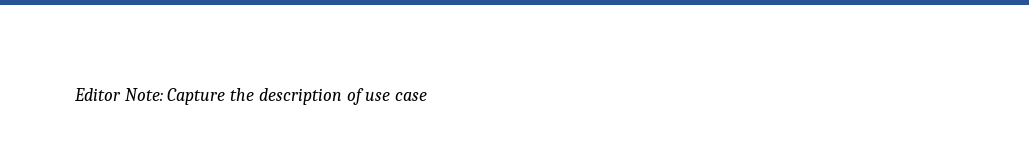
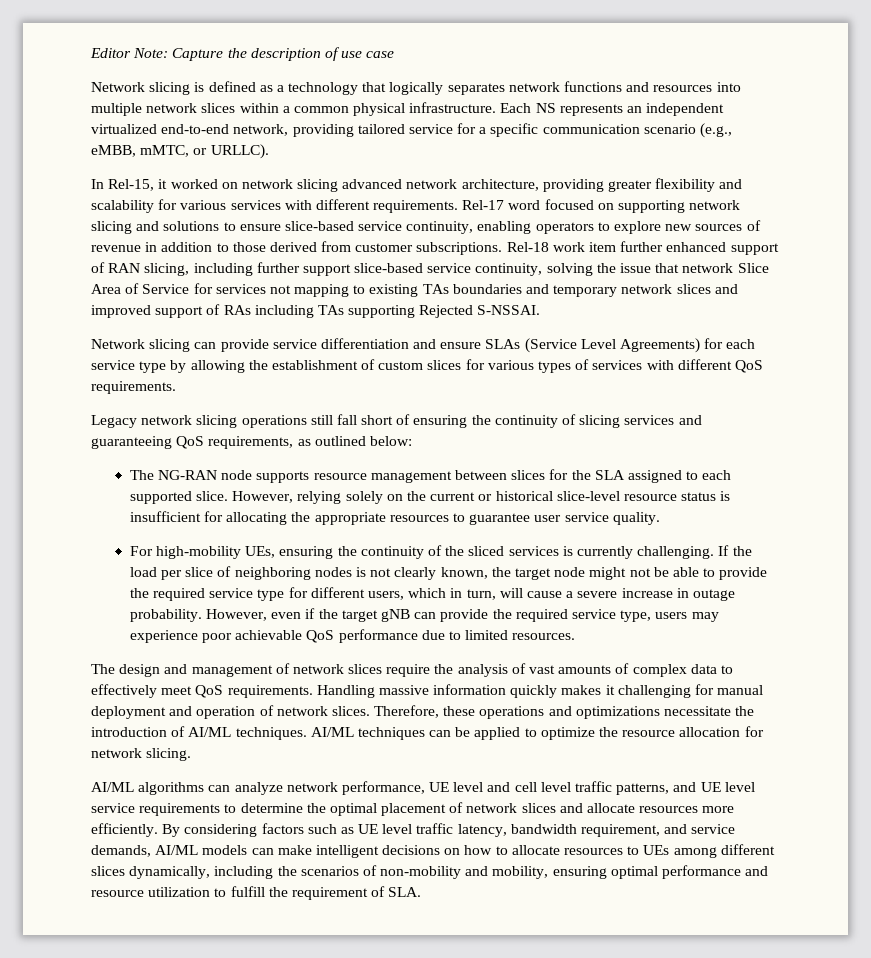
(428, 96) none -> [91,81,741,95] [91,102,725,116] [91,123,733,138] [91,144,269,159] [91,178,743,192] [91,199,741,213] [91,220,761,234] [91,241,779,255] [91,262,769,276] [91,283,738,297] [91,304,541,318] [91,338,756,353] [91,359,763,373] [91,381,176,394] [91,414,702,428] [91,436,412,449] [129,469,732,483] [129,491,731,504] [129,511,660,525] [129,545,752,559] [129,566,768,580] [129,587,735,601] [129,608,719,622] [129,629,576,643] [91,663,733,677] [91,684,764,698] [91,705,755,719] [91,726,764,740] [91,748,192,761] [91,781,755,795] [91,802,735,816] [91,823,736,837] [91,844,775,858] [91,865,769,879] [91,886,422,900] // Network slicing is defined as a technology that logically separates network functions and resources into multiple network slices within a common physical infrastructure. Each NS represents an independent virtualized end-to-end network, providing tailored service for a specific communication scenario (e.g., eMBB, mMTC, or URLLC). // In Rel-15, it worked on network slicing advanced network architecture, providing greater flexibility and scalability for various services with different requirements. Rel-17 word focused on supporting network slicing and solutions to ensure slice-based service continuity, enabling operators to explore new sources of revenue in addition to those derived from customer subscriptions. Rel-18 work item further enhanced support of RAN slicing, including further support slice-based service continuity, solving the issue that network Slice Area of Service for services not mapping to existing TAs boundaries and temporary network slices and improved support of RAs including TAs supporting Rejected S-NSSAI. // Network slicing can provide service differentiation and ensure SLAs (Service Level Agreements) for each service type by allowing the establishment of custom slices for various types of services with different QoS requirements. // Legacy network slicing operations still fall short of ensuring the continuity of slicing services and guaranteeing QoS requirements, as outlined below: // The NG-RAN node supports resource management between slices for the SLA assigned to each supported slice. However, relying solely on the current or historical slice-level resource status is insufficient for allocating the appropriate resources to guarantee user service quality. // For high-mobility UEs, ensuring the continuity of the sliced services is currently challenging. If the load per slice of neighboring nodes is not clearly known, the target node might not be able to provide the required service type for different users, which in turn, will cause a severe increase in outage probability. However, even if the target gNB can provide the required service type, users may experience poor achievable QoS performance due to limited resources. // The design and management of network slices require the analysis of vast amounts of complex data to effectively meet QoS requirements. Handling massive information quickly makes it challenging for manual deployment and operation of network slices. Therefore, these operations and optimizations necessitate the introduction of AI/ML techniques. AI/ML techniques can be applied to optimize the resource allocation for network slicing. // AI/ML algorithms can analyze network performance, UE level and cell level traffic patterns, and UE level service requirements to determine the optimal placement of network slices and allocate resources more efficiently. By considering factors such as UE level traffic latency, bandwidth requirement, and service demands, AI/ML models can make intelligent decisions on how to allocate resources to UEs among different slices dynamically, including the scenarios of non-mobility and mobility, ensuring optimal performance and resource utilization to fulfill the requirement of SLA.

